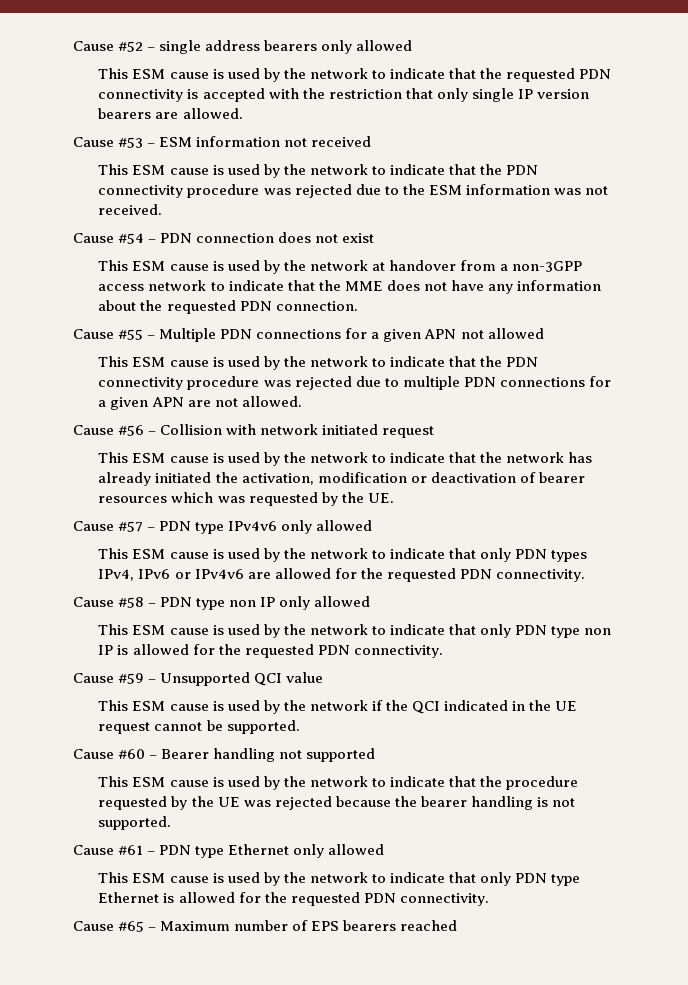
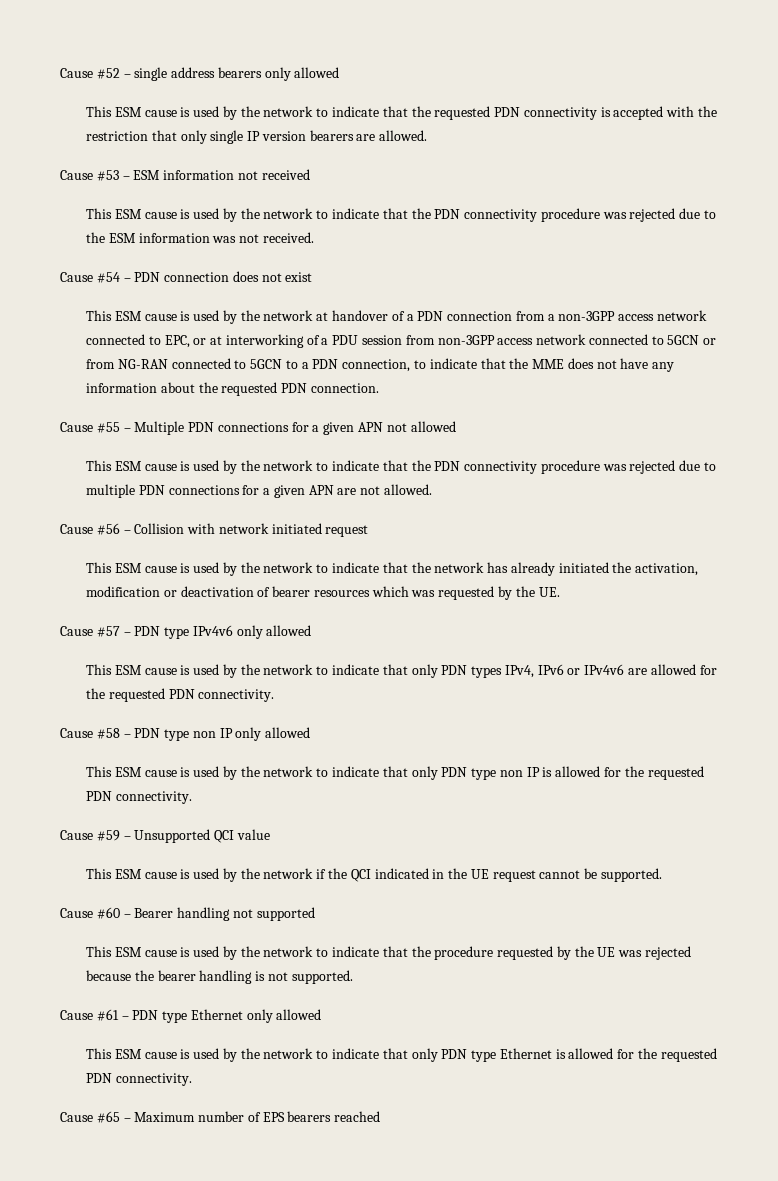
(456, 265) none -> [391,311,513,321] of a PDN connection
(207, 285) none -> [85,334,717,348] [85,358,411,372] connected to EPC, or at interworking of a PDU session from non-3GPP access network connected to 5GCN or from NG-RAN connected to 5GCN to a PDN connection,

